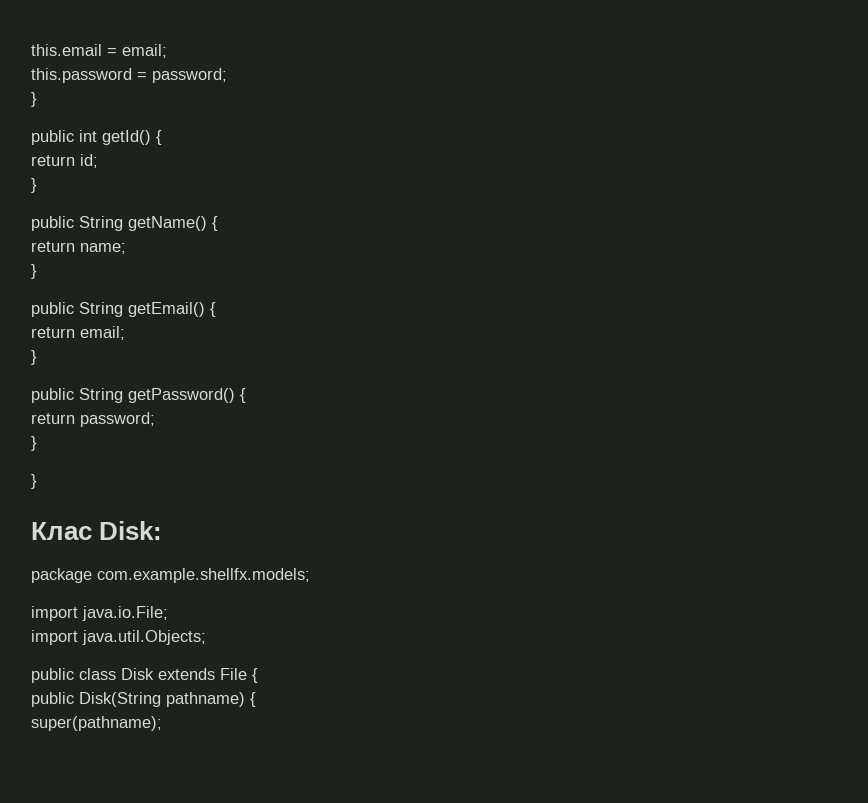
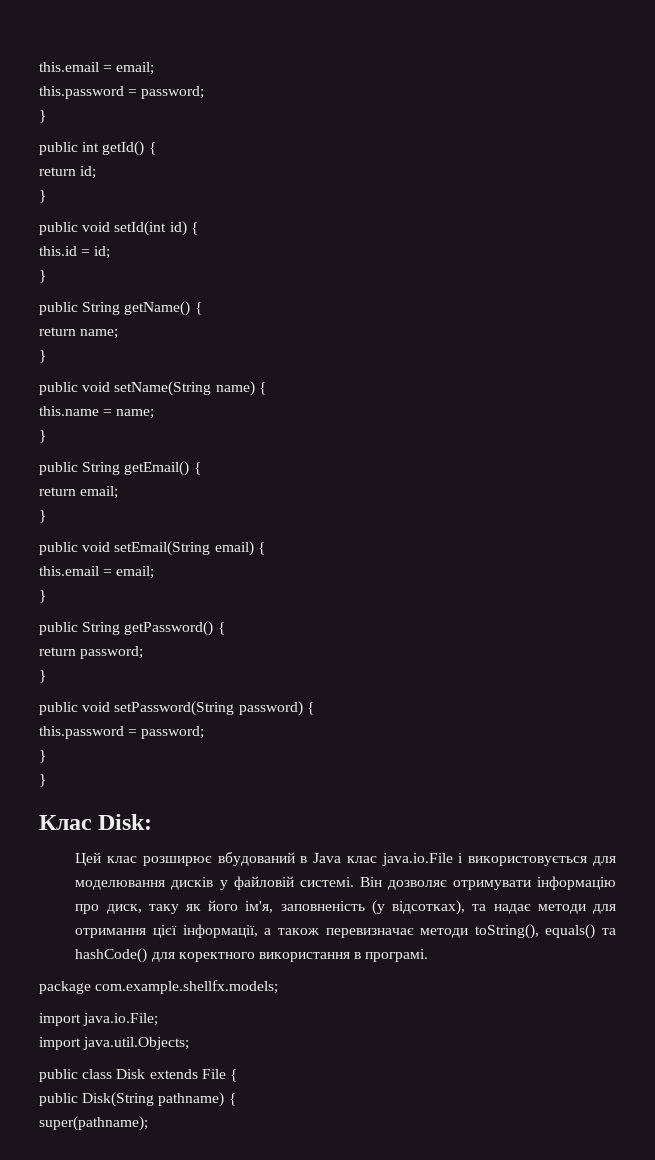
(37, 185) none -> [39,221,198,236] [39,246,111,259] [39,270,46,283] // public void setId(int id) { // this.id = id; // }
(37, 271) none -> [39,381,266,396] [39,406,155,419] [39,430,46,443] // public void setName(String name) { // this.name = name; // }
(37, 357) none -> [39,541,265,556] [39,566,155,579] [39,590,46,603] // public void setEmail(String email) { // this.email = email; // }
[31,474,37,489] [31,521,163,540] } // Клас Disk: -> [39,701,314,716] [39,726,205,739] [39,750,46,763] [39,774,46,787] [39,814,153,830] [75,852,616,866] [75,876,616,890] [75,900,617,915] [75,924,617,939] [75,948,429,963] public void setPassword(String password) { // this.password = password; // } // } // Клас Disk: // Цей клас розширює вбудований в Java клас java.io.File і використовується для моделювання дисків у файловій системі. Він дозволяє отримувати інформацію про диск, таку як його ім'я, заповненість (у відсотках), та надає методи для отримання цієї інформації, а також перевизначає методи toString(), equals() та hashCode() для коректного використання в програмі.

